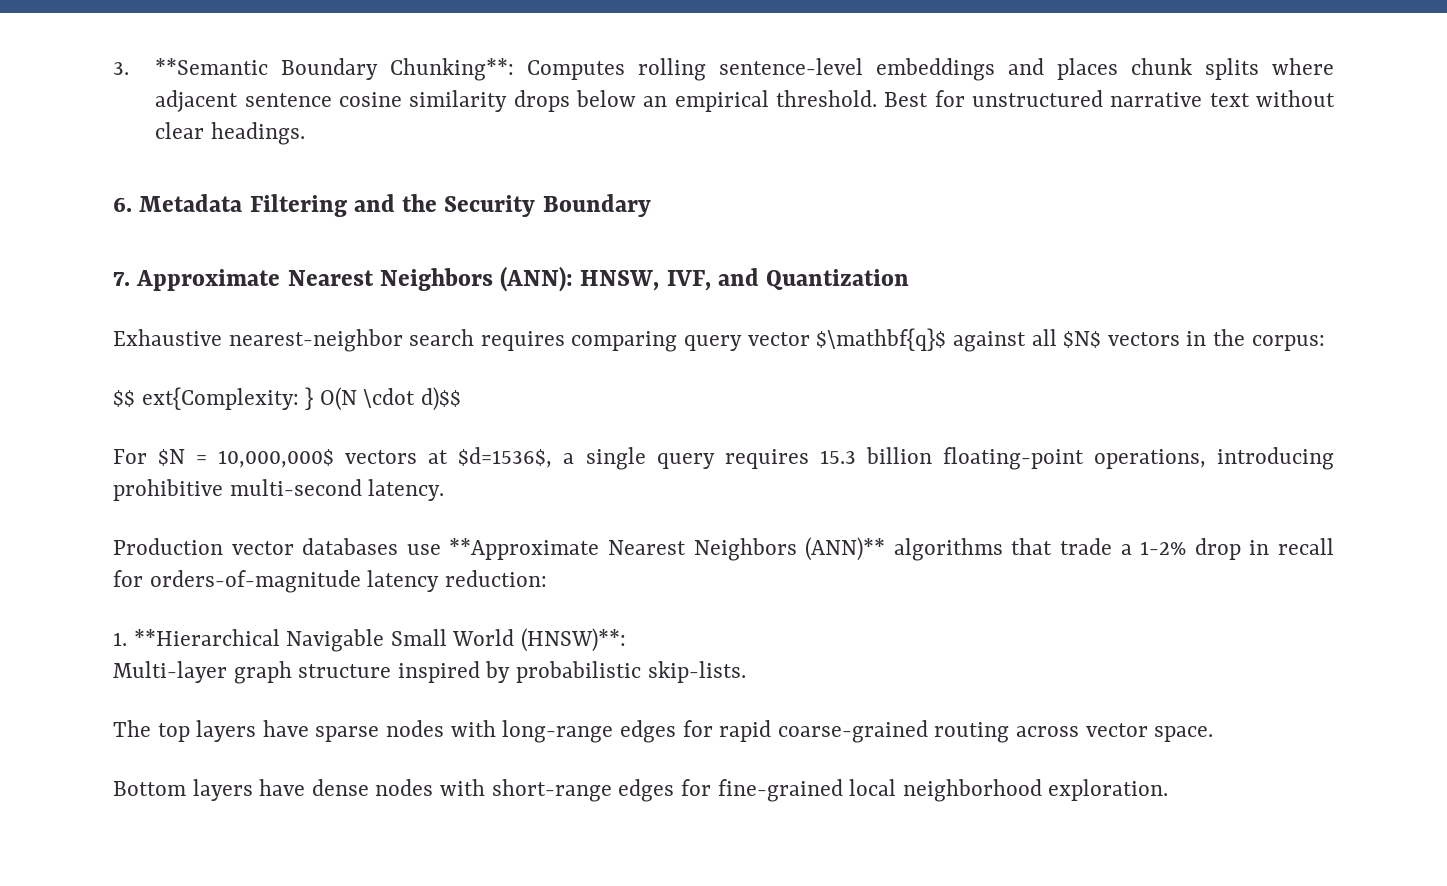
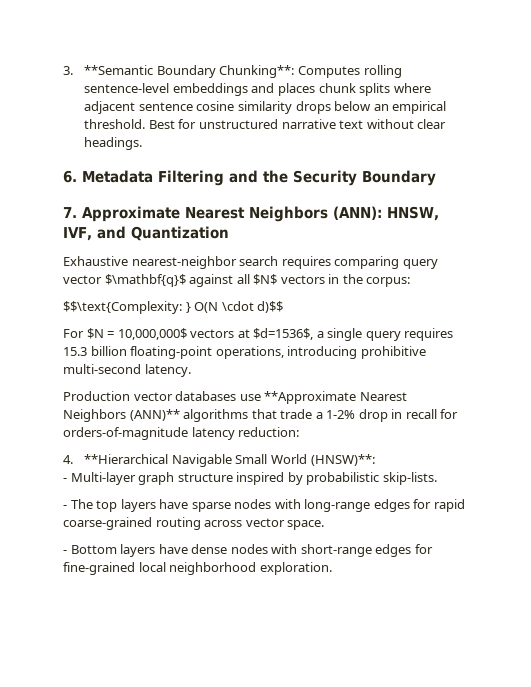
[113,387,299,410] $$ ext{Complexity: -> [63,301,182,314] $$\text{Complexity:
[113,632,127,646] 1. -> [63,455,73,464] 4.
(627, 640) none -> [63,478,67,482] -
(746, 672) none -> [63,505,67,509] -
(1214, 734) none -> [63,550,67,554] -

